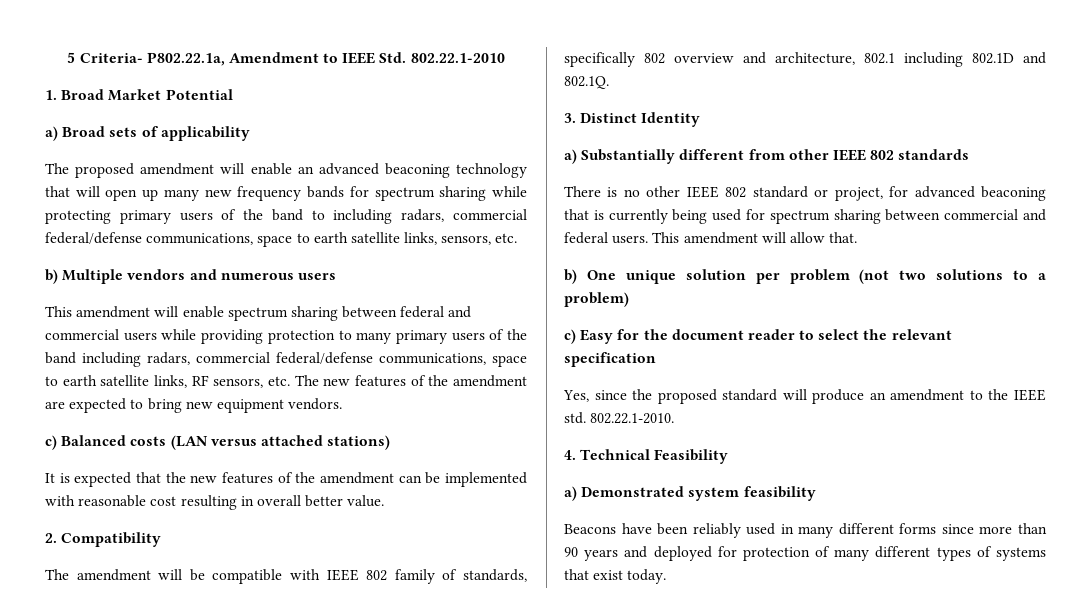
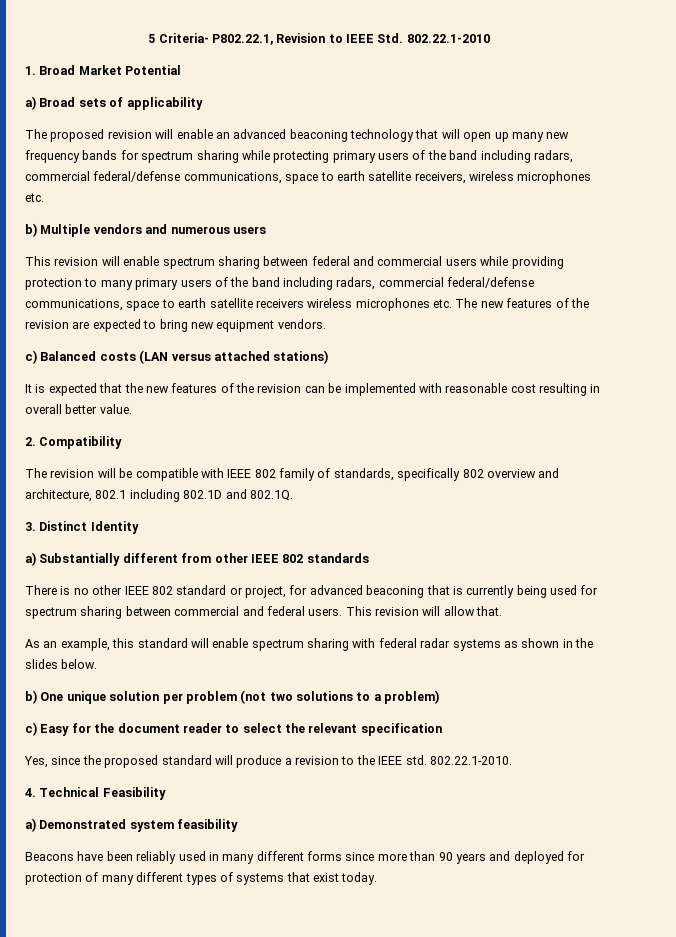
[146,52,319,66] P802.22.1a, Amendment -> [211,33,326,45] P802.22.1, Revision
[140,163,215,175] amendment -> [107,130,152,139] revision
[311,209,527,224] [45,232,492,247] to including radars, commercial federal/defense communications, space to earth satellite links, sensors, -> [480,150,573,163] [25,171,592,184] including radars, commercial federal/defense communications, space to earth satellite receivers, wireless microphones
[76,306,151,318] amendment -> [54,257,99,266] revision
[154,375,264,388] links, RF sensors, -> [255,298,430,311] receivers wireless microphones
[453,375,527,387] amendment -> [25,320,69,329] revision
[320,472,394,484] amendment -> [257,384,302,393] revision
[76,569,151,581] amendment -> [50,469,95,478] revision
[683,232,758,244] amendment -> [375,607,419,616] revision
(858, 237) none -> [25,638,593,651] [25,659,98,669] // As an example, this standard will enable spectrum sharing with federal radar systems as shown in the slides below.
[869,389,965,401] an amendment -> [284,756,339,765] a revision

